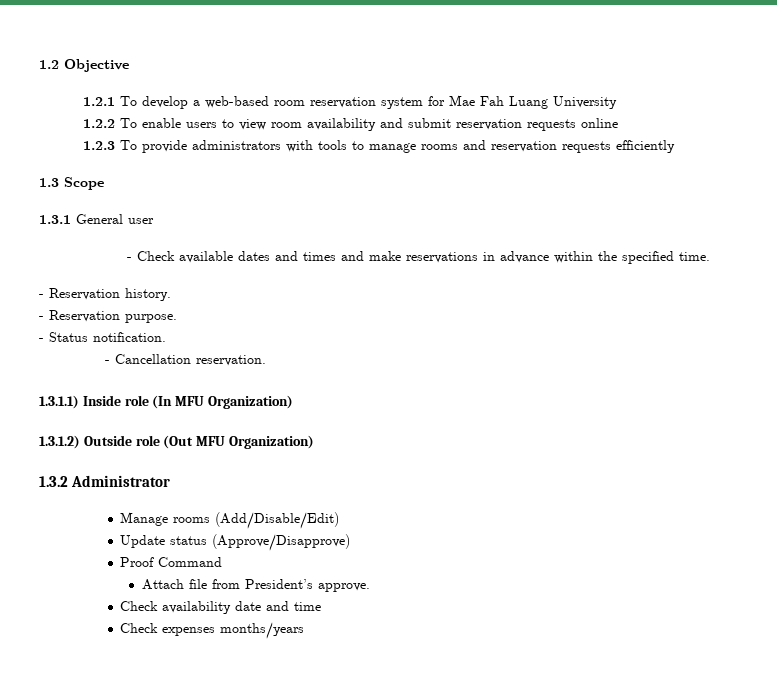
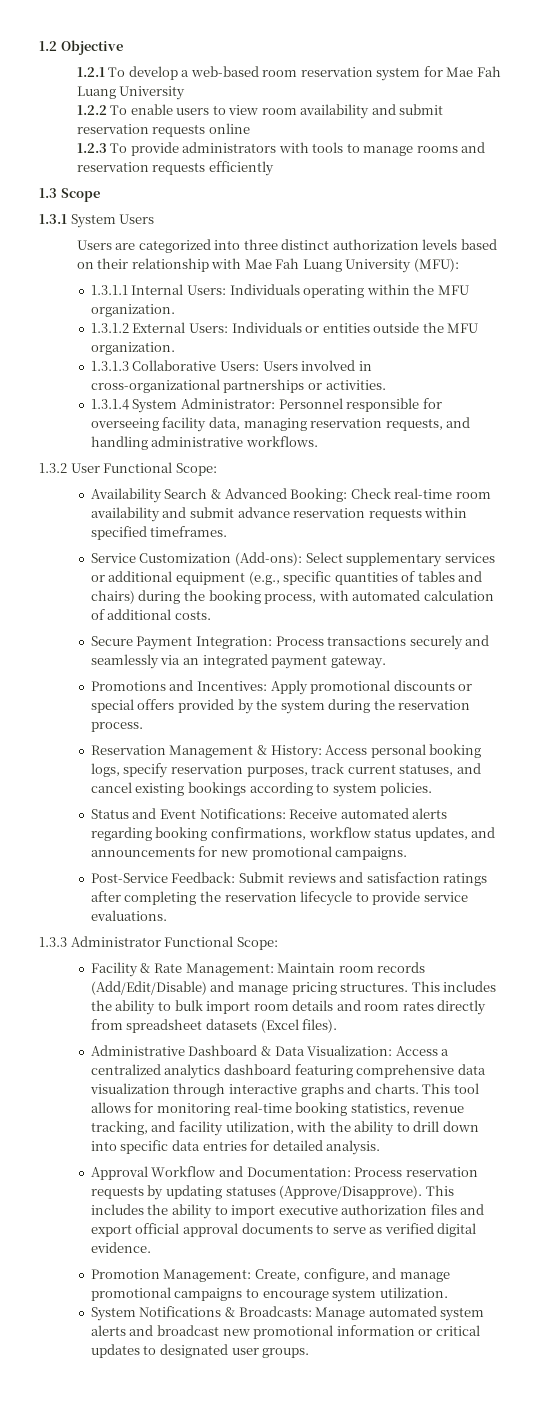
[76,214,154,224] [126,251,710,264] [39,288,171,301] [39,310,177,323] [39,332,166,342] [104,354,266,366] [39,395,293,409] [39,435,314,449] [39,475,171,487] [120,512,340,529] [120,534,351,551] [120,557,223,567] [142,579,371,592] [120,601,322,614] [120,622,305,639] General user // - Check available dates and times and make reservations in advance within the specified time. // - Reservation history. // - Reservation purpose. // - Status notification. // - Cancellation reservation. // 1.3.1.1) Inside role (In MFU Organization) // 1.3.1.2) Outside role (Out MFU Organization) // 1.3.2 Administrator // Manage rooms (Add/Disable/Edit) // Update status (Approve/Disapprove) // Proof Command // Attach file from President’s approve. // Check availability date and time // Check expenses months/years -> [70,214,155,228] [76,239,497,253] [76,258,459,273] [90,284,469,298] [90,304,175,317] [90,322,479,333] [90,342,175,355] [90,360,372,371] [90,379,386,393] [90,398,442,413] [90,417,471,432] [90,436,318,450] [39,462,217,476] [90,488,491,503] [90,507,468,522] [90,526,228,540] [90,552,495,567] [90,571,483,585] [90,590,494,604] [90,609,211,620] [90,635,490,650] [90,654,386,669] [90,680,473,695] [90,699,471,714] [90,722,143,732] [90,744,482,759] [90,763,481,778] [90,782,433,797] [90,808,448,819] [90,827,496,841] [90,846,408,860] [90,872,488,886] [90,891,468,906] [90,910,167,921] [39,936,278,950] [90,962,426,977] [90,981,497,995] [90,1000,487,1015] [90,1019,338,1033] [90,1045,450,1056] [90,1064,486,1079] [89,1083,479,1097] [90,1102,465,1116] [90,1121,479,1136] [90,1140,381,1155] [90,1166,478,1180] [90,1185,454,1200] [90,1204,485,1219] [90,1223,477,1237] [90,1242,151,1253] [90,1268,450,1282] [90,1287,448,1302] [90,1306,485,1321] [90,1325,480,1339] [90,1344,310,1358] System Users // Users are categorized into three distinct authorization levels based on their relationship with Mae Fah Luang University (MFU): // 1.3.1.1 Internal Users: Individuals operating within the MFU organization. // 1.3.1.2 External Users: Individuals or entities outside the MFU organization. // 1.3.1.3 Collaborative Users: Users involved in cross-organizational partnerships or activities. // 1.3.1.4 System Administrator: Personnel responsible for overseeing facility data, managing reservation requests, and handling administrative workflows. // 1.3.2 User Functional Scope: // Availability Search & Advanced Booking: Check real-time room availability and submit advance reservation requests within specified timeframes. // Service Customization (Add-ons): Select supplementary services or additional equipment (e.g., specific quantities of tables and chairs) during the booking process, with automated calculation of additional costs. // Secure Payment Integration: Process transactions securely and seamlessly via an integrated payment gateway. // Promotions and Incentives: Apply promotional discounts or special offers provided by the system during the reservation process. // Reservation Management & History: Access personal booking logs, specify reservation purposes, track current statuses, and cancel existing bookings according to system policies. // Status and Event Notifications: Receive automated alerts regarding booking confirmations, workflow status updates, and announcements for new promotional campaigns. // Post-Service Feedback: Submit reviews and satisfaction ratings after completing the reservation lifecycle to provide service evaluations. // 1.3.3 Administrator Functional Scope: // Facility & Rate Management: Maintain room records (Add/Edit/Disable) and manage pricing structures. This includes the ability to bulk import room details and room rates directly from spreadsheet datasets (Excel files). // Administrative Dashboard & Data Visualization: Access a centralized analytics dashboard featuring comprehensive data visualization through interactive graphs and charts. This tool allows for monitoring real-time booking statistics, revenue tracking, and facility utilization, with the ability to drill down into specific data entries for detailed analysis. // Approval Workflow and Documentation: Process reservation requests by updating statuses (Approve/Disapprove). This includes the ability to import executive authorization files and export official approval documents to serve as verified digital evidence. // Promotion Management: Create, configure, and manage promotional campaigns to encourage system utilization. // System Notifications & Broadcasts: Manage automated system alerts and broadcast new promotional information or critical updates to designated user groups.

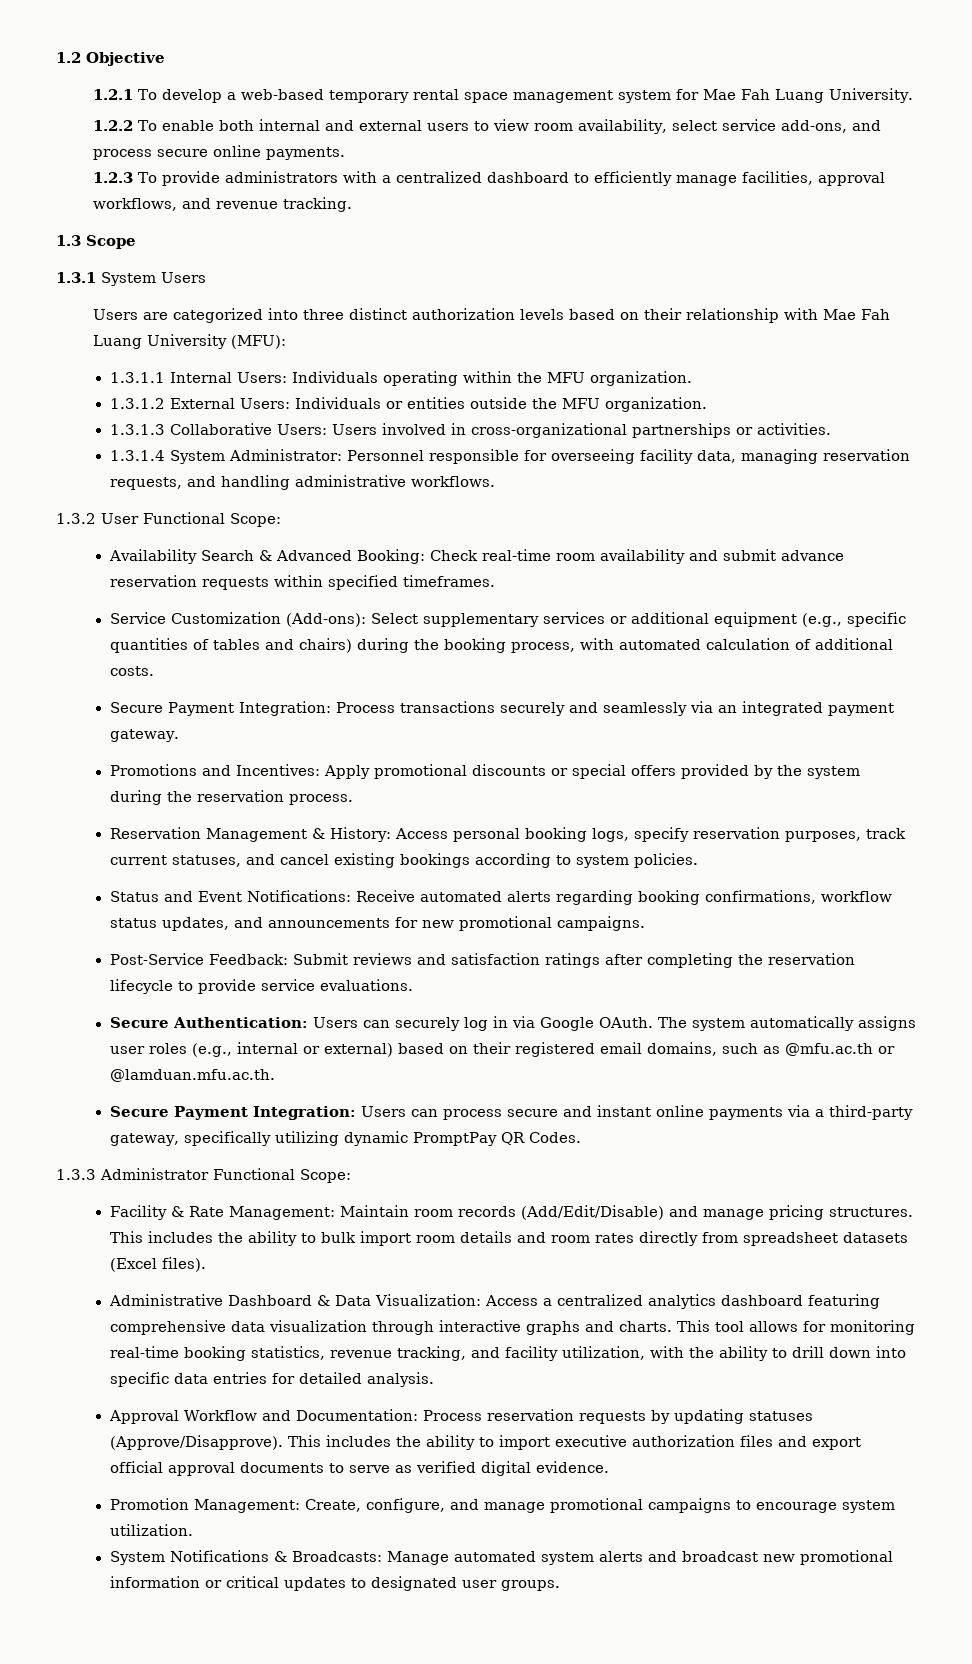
[262,67,373,77] room reservation -> [329,89,614,103] temporary rental space management
[119,86,186,100] University -> [829,88,914,103] University.
[176,104,444,119] [76,123,250,137] users to view room availability and submit reservation requests online -> [219,119,882,134] [93,145,346,160] both internal and external users to view room availability, select service add-ons, and process secure online payments.
[312,142,486,156] [76,161,274,176] tools to manage rooms and reservation requests efficiently -> [382,171,886,186] [93,197,353,212] a centralized dashboard to efficiently manage facilities, approval workflows, and revenue tracking.
(167, 915) none -> [109,1016,916,1031] [109,1042,895,1057] [109,1069,275,1082] [109,1105,913,1120] [109,1131,581,1146] // Secure Authentication: Users can securely log in via Google OAuth. The system automatically assigns user roles (e.g., internal or external) based on their registered email domains, such as @mfu.ac.th or @lamduan.mfu.ac.th. // Secure Payment Integration: Users can process secure and instant online payments via a third-party gateway, specifically utilizing dynamic PromptPay QR Codes.

